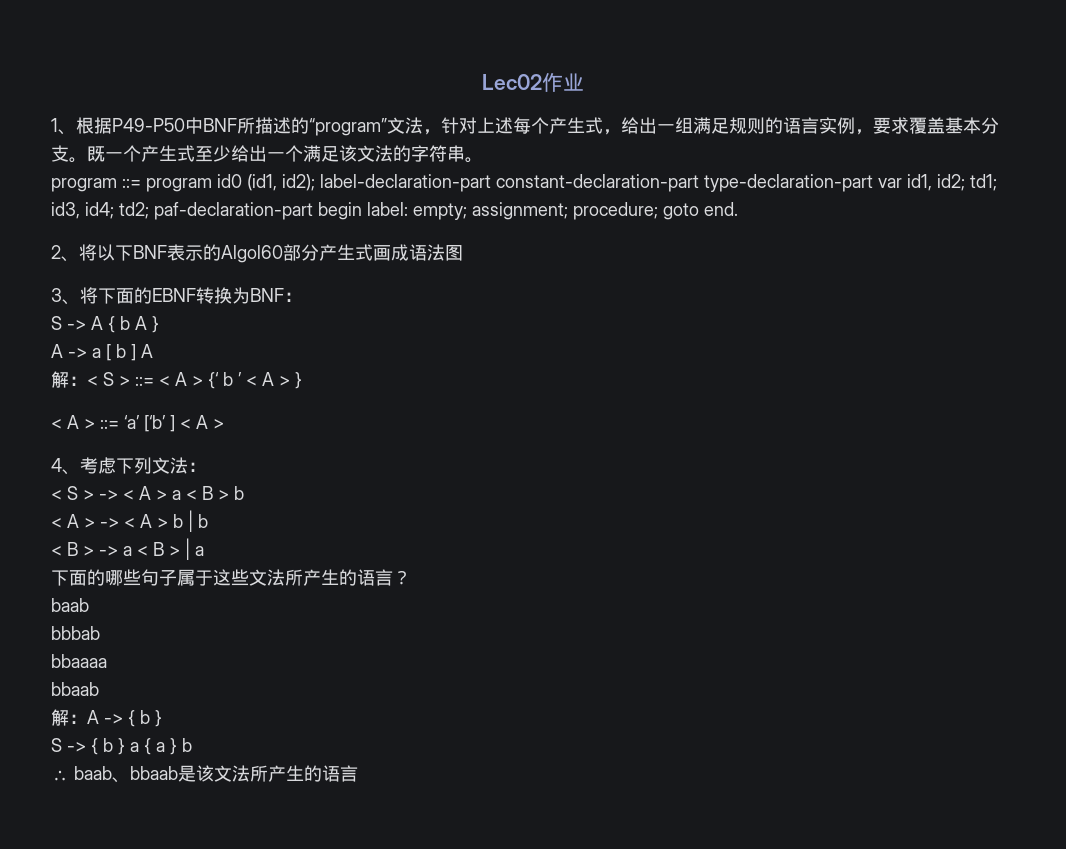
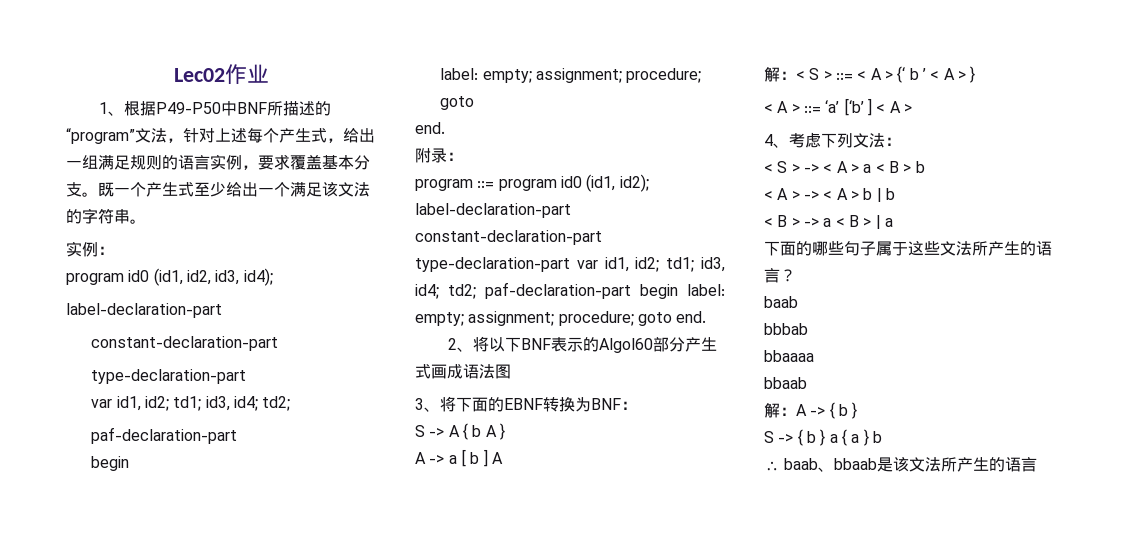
(483, 160) none -> [66,241,114,257] [66,268,273,286] [66,303,222,318] [91,336,279,351] [91,369,247,384] [91,396,291,411] [91,427,238,444] [91,456,130,471] [440,68,702,83] [440,96,475,110] [415,122,445,134] [415,148,463,163] // 实例： // program id0 (id1, id2, id3, id4); // label-declaration-part // constant-declaration-part // type-declaration-part // var id1, id2; td1; id3, id4; td2; // paf-declaration-part // begin // label: empty; assignment; procedure; goto // end. // 附录：

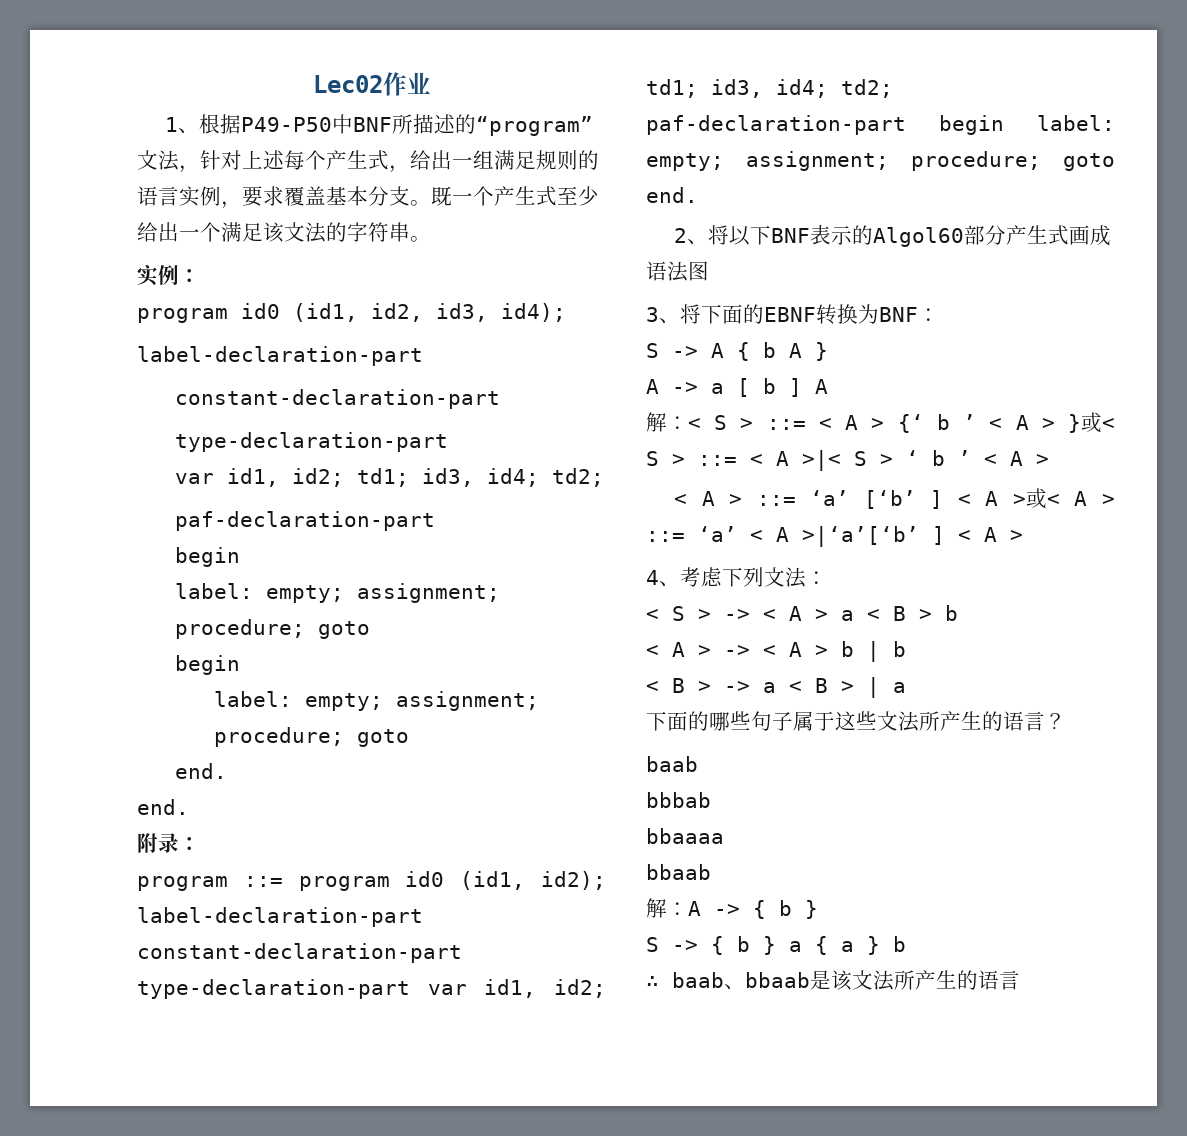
(475, 103) none -> [175,655,241,675] [213,691,539,711] [213,727,409,747] [175,763,228,779] // begin // label: empty; assignment; procedure; goto // end.
(976, 74) none -> [1081,412,1115,433] [646,450,1049,471] 或< S > ::= < A >|< S > ‘ b ’ < A >
(912, 108) none -> [1025,488,1115,509] [646,526,1023,547] 或< A > ::= ‘a’ < A >|‘a’[‘b’ ] < A >

